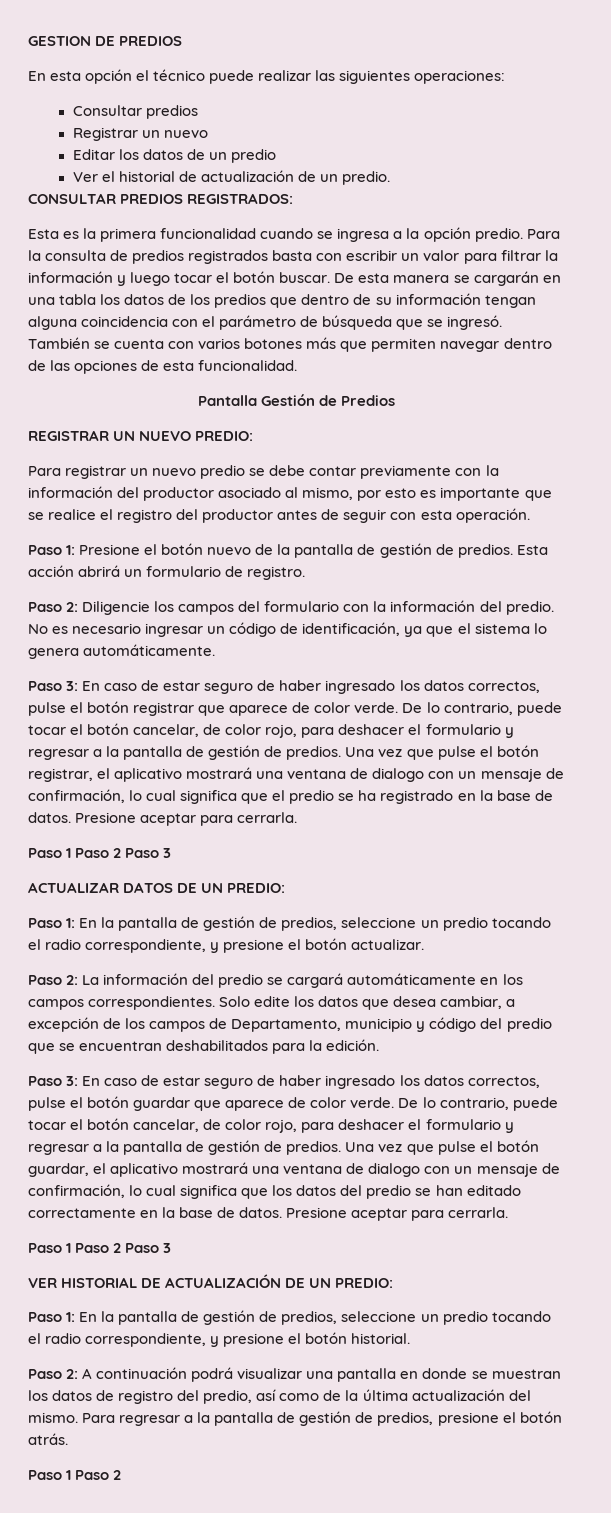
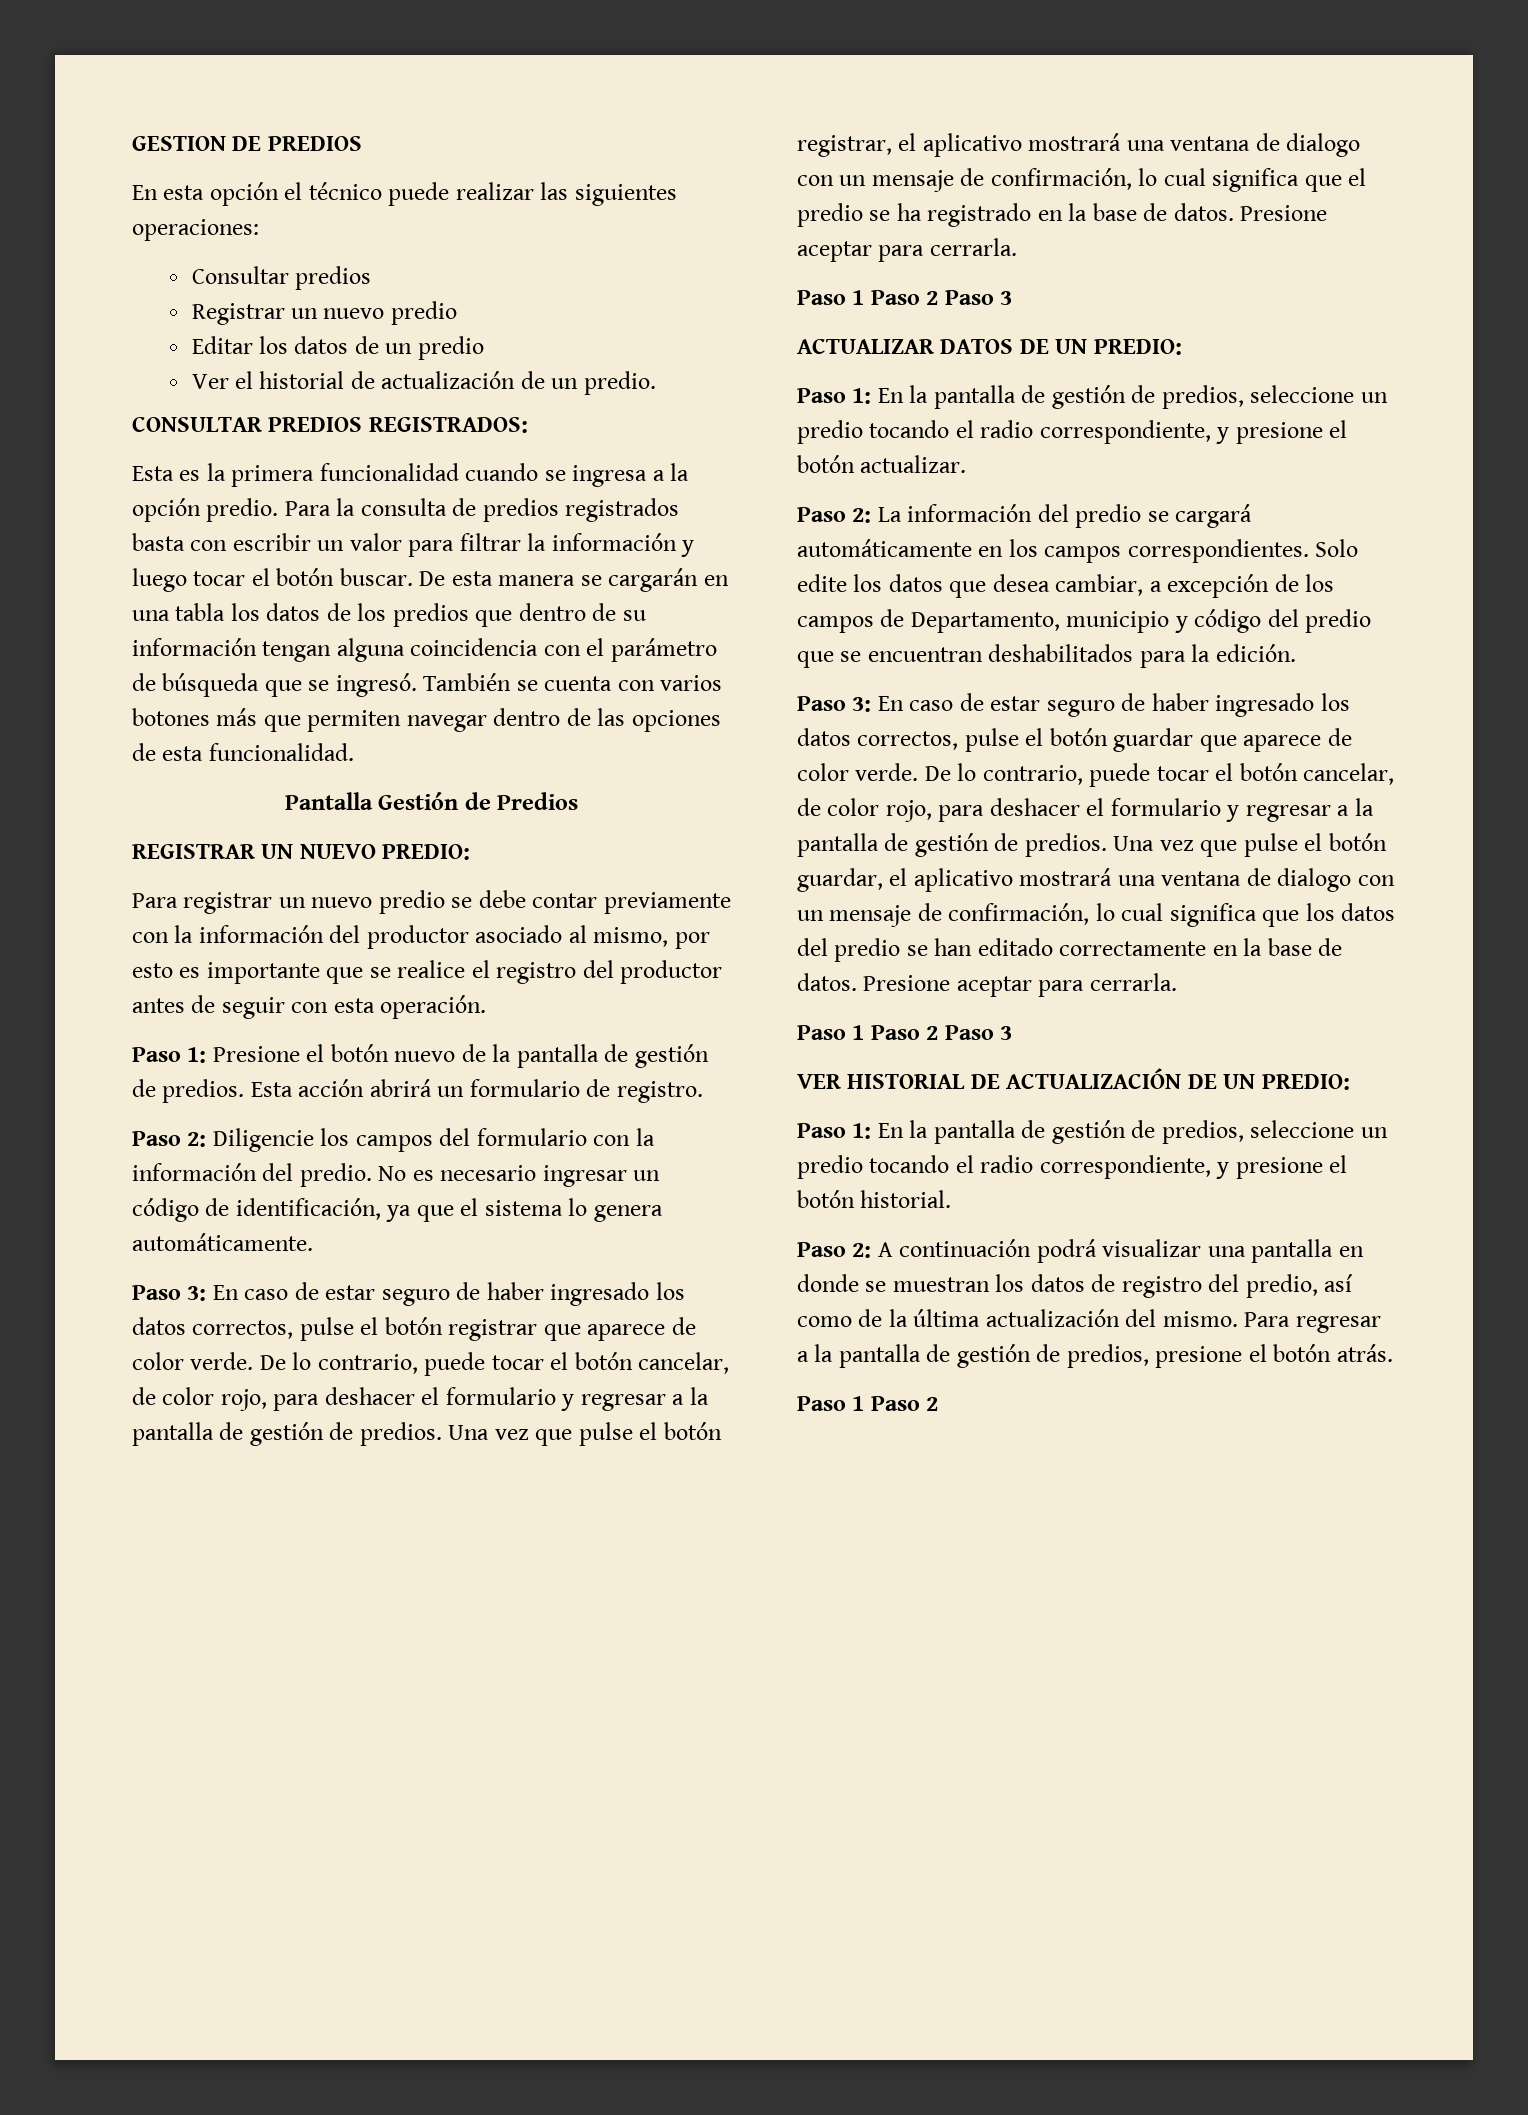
(208, 134) none -> [390,301,457,325] predio

